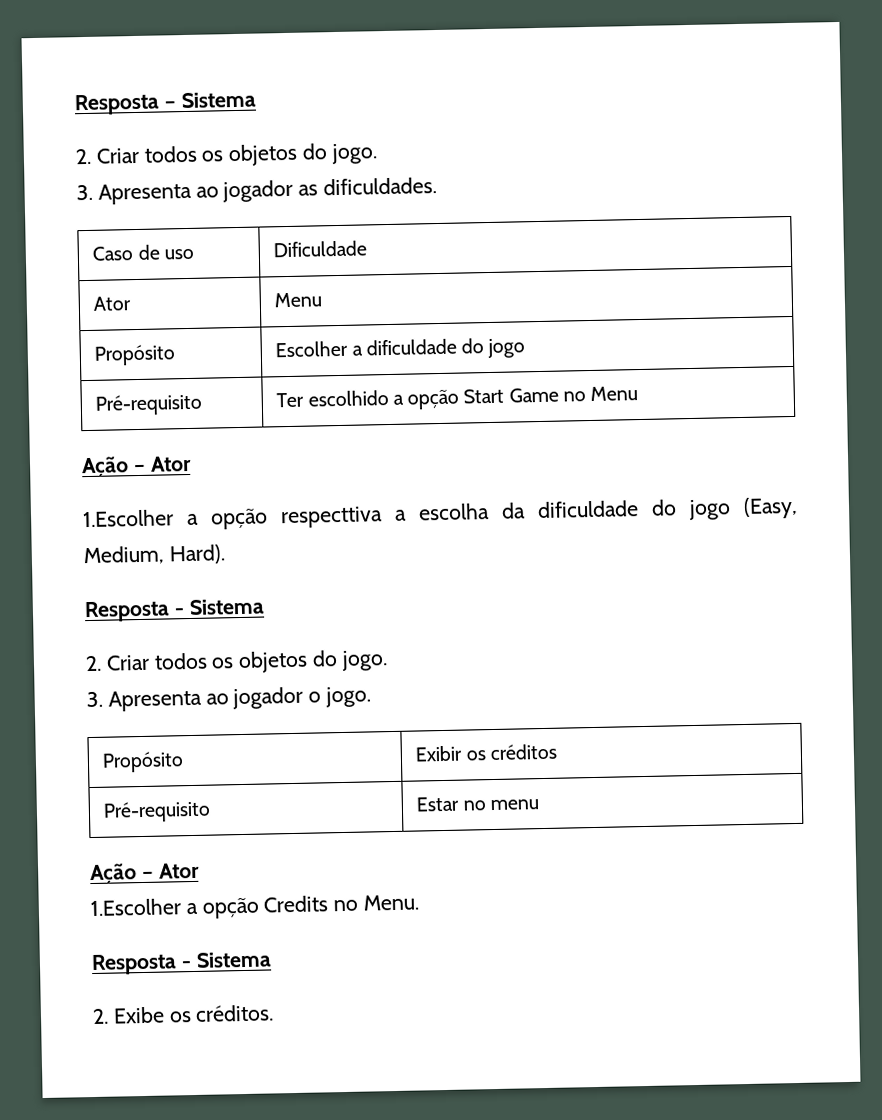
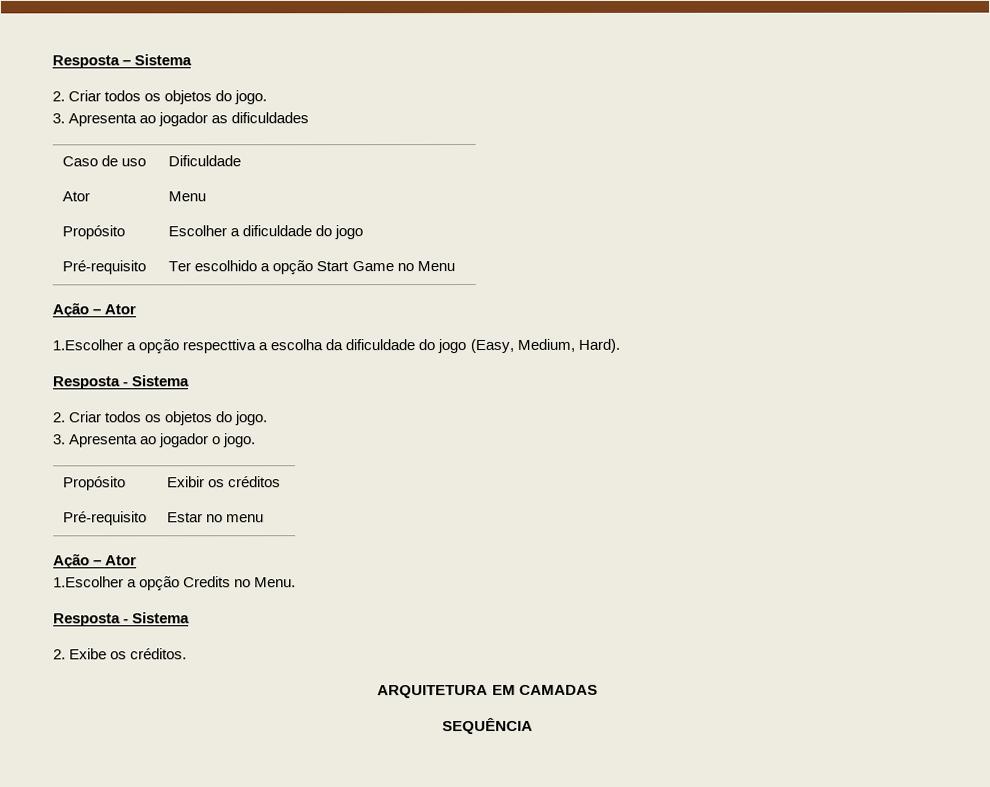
[323,176,438,196] dificuldades. -> [231,112,310,124] dificuldades
(275, 1013) none -> [377,684,598,699] [442,717,533,735] // ARQUITETURA EM CAMADAS // SEQUÊNCIA

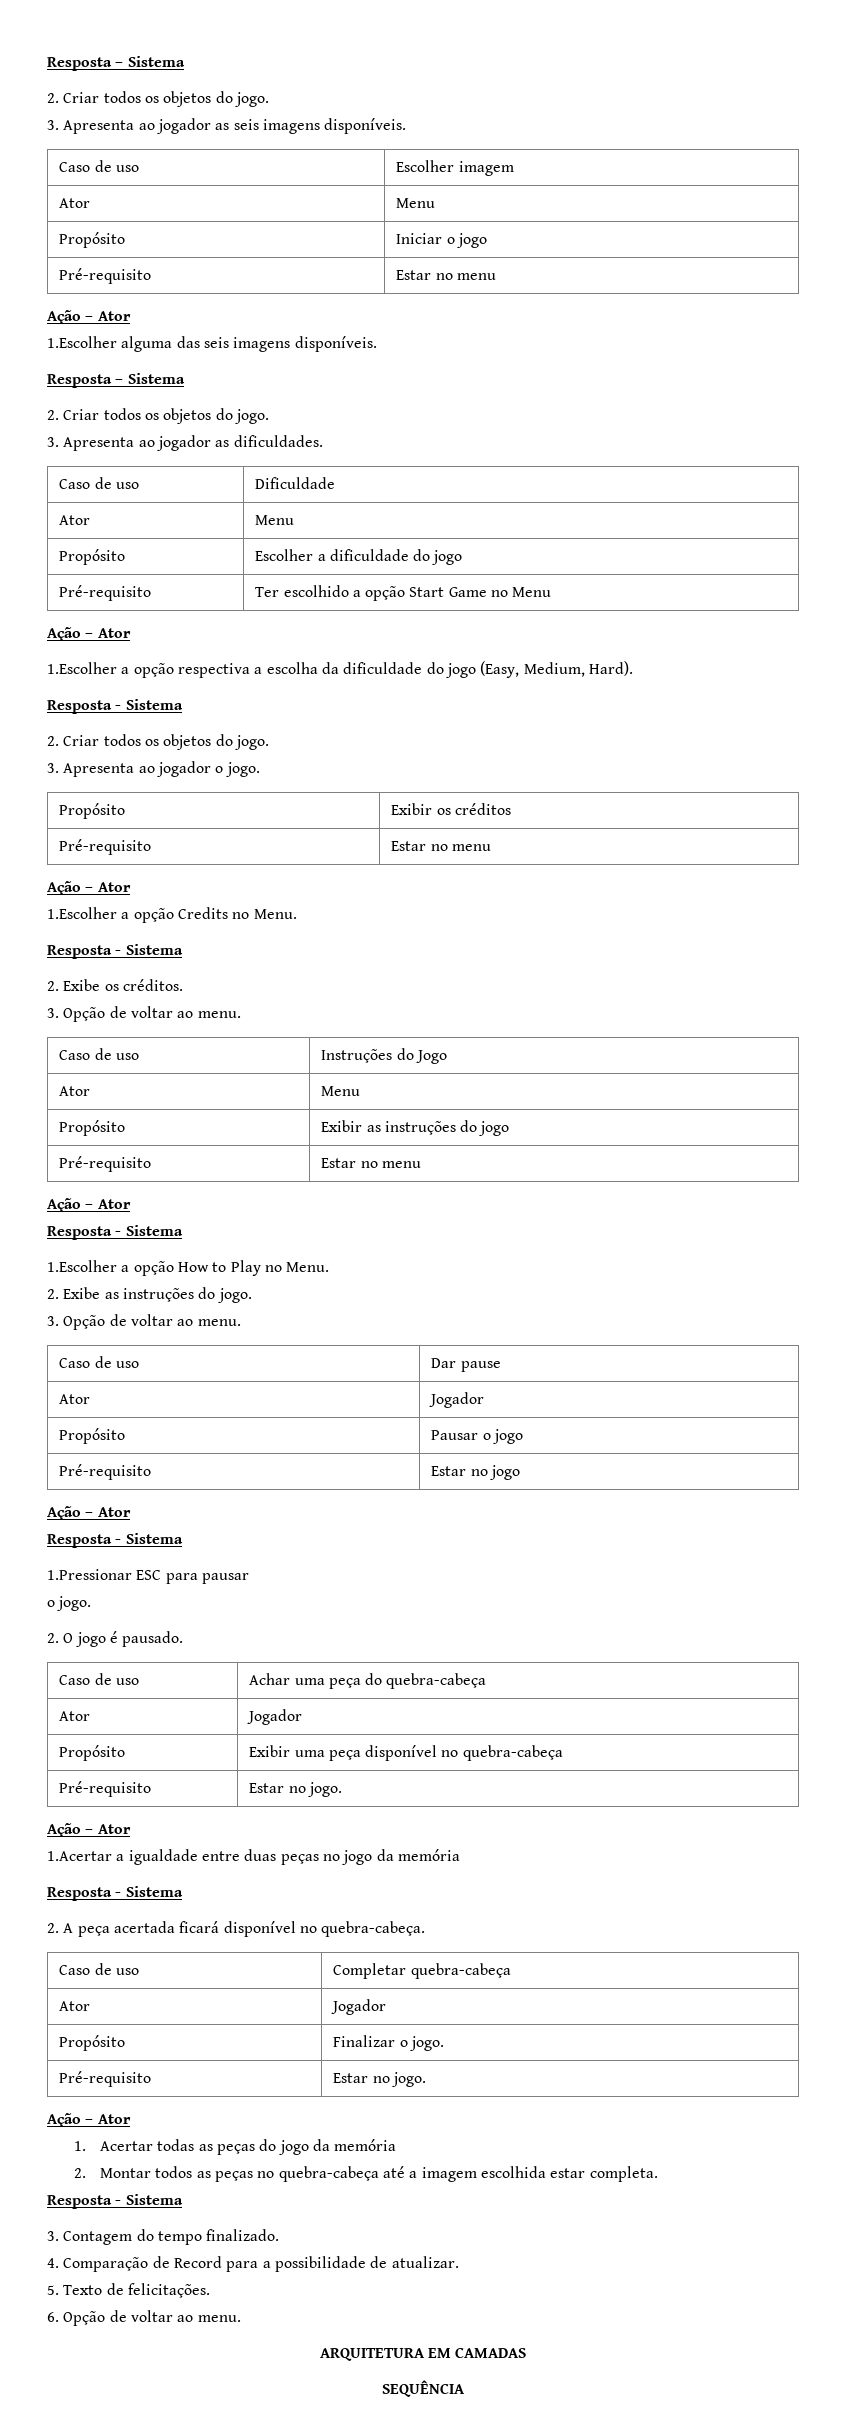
[231,112,310,124] dificuldades -> [233,118,407,134] [59,160,139,172] [396,160,514,176] [59,198,91,208] [396,198,436,208] [59,232,126,248] [396,233,487,248] [59,268,152,284] [396,270,496,280] [47,310,131,324] [47,336,377,352] [47,373,185,388] [47,408,269,424] [47,435,323,451] seis imagens disponíveis. // Caso de uso | Escolher imagem // Ator | Menu // Propósito | Iniciar o jogo // Pré-requisito | Estar no menu // Ação – Ator // 1.Escolher alguma das seis imagens disponíveis. // Resposta – Sistema // 2. Criar todos os objetos do jogo. // 3. Apresenta ao jogador as dificuldades.
[182,339,257,354] respecttiva -> [177,663,250,678] respectiva
(188, 654) none -> [47,1006,241,1022] [59,1048,139,1060] [321,1048,447,1064] [59,1086,91,1096] [321,1086,361,1096] [59,1120,126,1136] [321,1120,510,1136] [59,1156,152,1172] [321,1158,421,1168] [47,1198,131,1212] [47,1225,183,1240] [47,1260,330,1276] [47,1287,252,1303] [47,1314,241,1330] [59,1356,139,1368] [431,1358,501,1372] [59,1394,91,1404] [429,1392,485,1408] [59,1428,126,1444] [431,1429,523,1444] [59,1464,152,1480] [431,1465,520,1480] [47,1506,131,1520] [47,1533,183,1548] [47,1569,249,1584] [47,1596,92,1611] [47,1631,184,1647] [59,1673,139,1685] [249,1673,487,1689] [59,1711,91,1721] [247,1709,303,1725] [59,1745,126,1761] [249,1745,563,1761] [59,1781,152,1797] [249,1782,342,1797] [47,1823,131,1837] [47,1849,460,1865] [47,1886,183,1901] [47,1921,426,1937] [59,1963,139,1975] [333,1963,511,1979] [59,2001,91,2011] [331,1999,387,2015] [59,2035,126,2051] [333,2035,444,2051] [59,2071,152,2087] [333,2072,426,2087] [47,2113,131,2127] [73,2139,397,2155] [73,2166,658,2182] [47,2194,183,2209] [47,2229,280,2245] [47,2256,459,2272] [47,2283,210,2298] [47,2310,241,2326] // 3. Opção de voltar ao menu. // Caso de uso | Instruções do Jogo // Ator | Menu // Propósito | Exibir as instruções do jogo // Pré-requisito | Estar no menu // Ação – Ator // Resposta - Sistema // 1.Escolher a opção How to Play no Menu. // 2. Exibe as instruções do jogo. // 3. Opção de voltar ao menu. // Caso de uso | Dar pause // Ator | Jogador // Propósito | Pausar o jogo // Pré-requisito | Estar no jogo // Ação – Ator // Resposta - Sistema // 1.Pressionar ESC para pausar // o jogo. // 2. O jogo é pausado. // Caso de uso | Achar uma peça do quebra-cabeça // Ator | Jogador // Propósito | Exibir uma peça disponível no quebra-cabeça // Pré-requisito | Estar no jogo. // Ação – Ator // 1.Acertar a igualdade entre duas peças no jogo da memória // Resposta - Sistema // 2. A peça acertada ficará disponível no quebra-cabeça. // Caso de uso | Completar quebra-cabeça // Ator | Jogador // Propósito | Finalizar o jogo. // Pré-requisito | Estar no jogo. // Ação – Ator // 1. Acertar todas as peças do jogo da memória // 2. Montar todos as peças no quebra-cabeça até a imagem escolhida estar completa. // Resposta - Sistema // 3. Contagem do tempo finalizado. // 4. Comparação de Record para a possibilidade de atualizar. // 5. Texto de felicitações. // 6. Opção de voltar ao menu.

